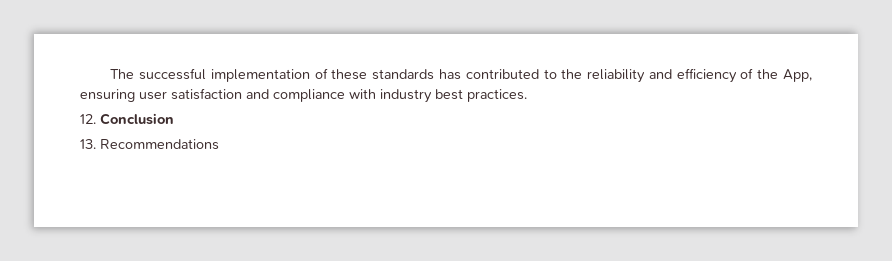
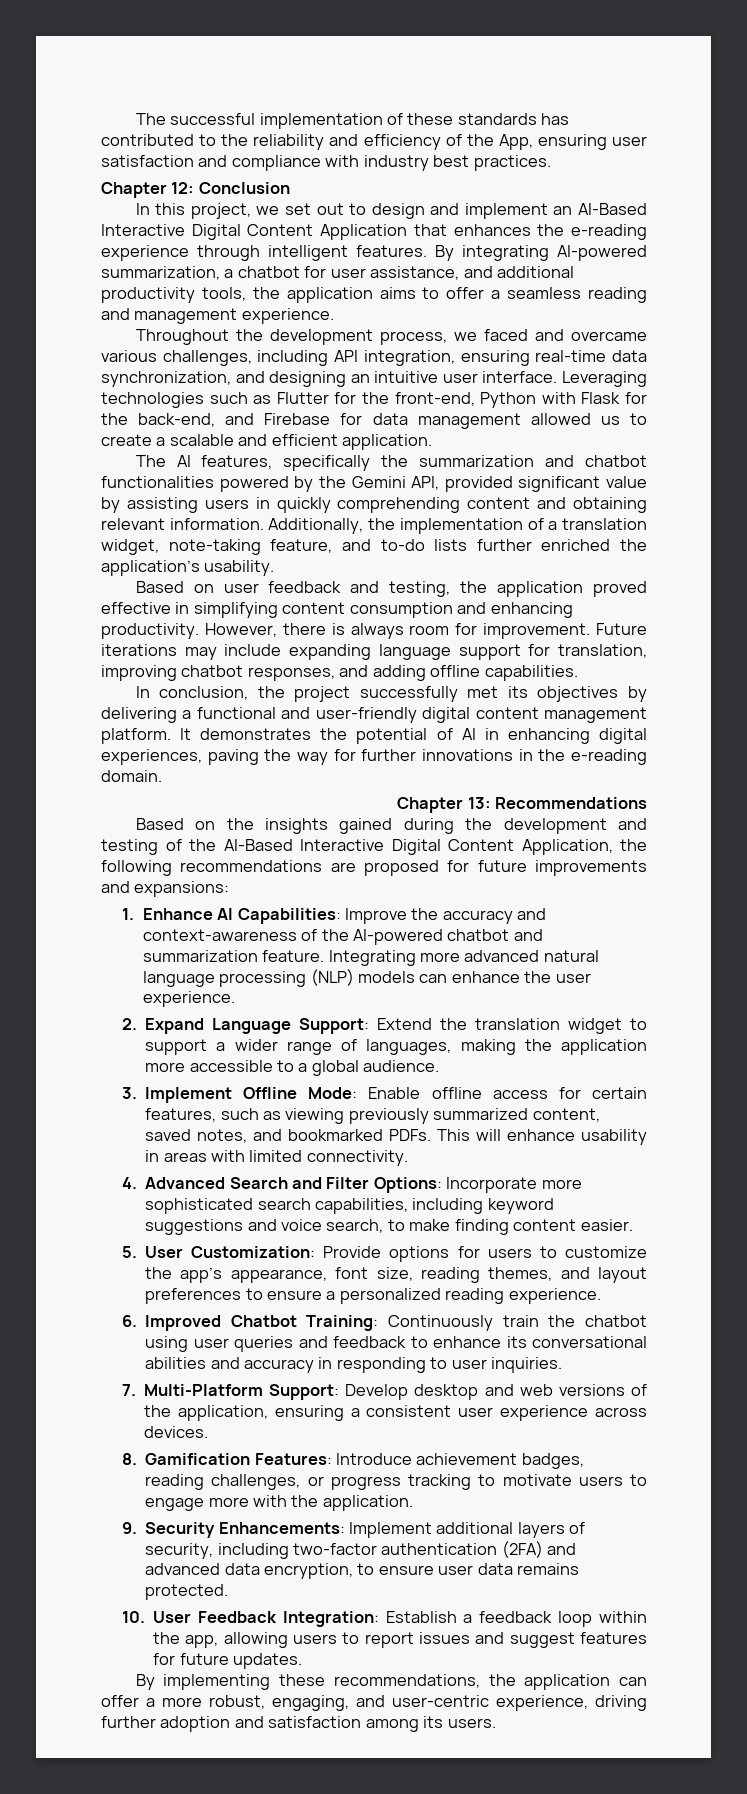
[80,114,96,124] 12. -> [101,182,195,198] Chapter 12:
[80,139,219,150] 13. Recommendations -> [135,203,647,219] [101,224,647,240] [101,245,647,261] [101,266,575,280] [101,287,648,303] [101,308,334,324] [135,329,647,345] [101,350,647,366] [101,371,647,387] [101,392,648,408] [101,413,647,429] [101,434,433,450] [135,455,647,471] [101,476,647,492] [101,497,647,513] [101,518,647,534] [101,539,647,555] [101,560,275,576] [135,581,648,597] [101,602,573,618] [101,623,647,639] [101,644,647,660] [101,665,578,681] [135,686,648,702] [101,707,648,723] [101,728,647,744] [101,749,647,765] [101,770,162,782] [397,797,647,813] [135,818,648,834] [101,839,647,855] [101,860,647,876] [101,881,230,897] [121,908,547,924] [142,929,543,945] [142,950,599,966] [142,969,591,987] [142,991,235,1007] [121,1018,647,1034] [145,1039,647,1055] [145,1060,440,1076] [121,1087,647,1103] [145,1108,600,1124] [145,1129,647,1145] [145,1150,408,1166] [121,1177,582,1193] [145,1198,554,1214] [145,1219,633,1235] [121,1246,647,1262] [145,1267,647,1283] [145,1288,601,1304] [121,1315,647,1331] [145,1336,647,1352] [145,1357,563,1373] [121,1384,647,1400] [144,1405,647,1421] [144,1426,209,1438] [121,1453,584,1469] [145,1474,647,1490] [145,1495,413,1511] [121,1522,586,1538] [145,1541,577,1559] [145,1563,580,1579] [145,1584,229,1600] [121,1611,647,1627] [153,1632,647,1648] [153,1653,302,1669] [135,1674,647,1690] [101,1695,647,1711] [101,1716,496,1732] In this project, we set out to design and implement an AI-Based Interactive Digital Content Application that enhances the e-reading experience through intelligent features. By integrating AI-powered summarization, a chatbot for user assistance, and additional productivity tools, the application aims to offer a seamless reading and management experience. // Throughout the development process, we faced and overcame various challenges, including API integration, ensuring real-time data synchronization, and designing an intuitive user interface. Leveraging technologies such as Flutter for the front-end, Python with Flask for the back-end, and Firebase for data management allowed us to create a scalable and efficient application. // The AI features, specifically the summarization and chatbot functionalities powered by the Gemini API, provided significant value by assisting users in quickly comprehending content and obtaining relevant information. Additionally, the implementation of a translation widget, note-taking feature, and to-do lists further enriched the application’s usability. // Based on user feedback and testing, the application proved effective in simplifying content consumption and enhancing productivity. However, there is always room for improvement. Future iterations may include expanding language support for translation, improving chatbot responses, and adding offline capabilities. // In conclusion, the project successfully met its objectives by delivering a functional and user-friendly digital content management platform. It demonstrates the potential of AI in enhancing digital experiences, paving the way for further innovations in the e-reading domain. // Chapter 13: Recommendations // Based on the insights gained during the development and testing of the AI-Based Interactive Digital Content Application, the following recommendations are proposed for future improvements and expansions: // 1. Enhance AI Capabilities: Improve the accuracy and context-awareness of the AI-powered chatbot and summarization feature. Integrating more advanced natural language processing (NLP) models can enhance the user experience. // 2. Expand Language Support: Extend the translation widget to support a wider range of languages, making the application more accessible to a global audience. // 3. Implement Offline Mode: Enable offline access for certain features, such as viewing previously summarized content, saved notes, and bookmarked PDFs. This will enhance usability in areas with limited connectivity. // 4. Advanced Search and Filter Options: Incorporate more sophisticated search capabilities, including keyword suggestions and voice search, to make finding content easier. // 5. User Customization: Provide options for users to customize the app’s appearance, font size, reading themes, and layout preferences to ensure a personalized reading experience. // 6. Improved Chatbot Training: Continuously train the chatbot using user queries and feedback to enhance its conversational abilities and accuracy in responding to user inquiries. // 7. Multi-Platform Support: Develop desktop and web versions of the application, ensuring a consistent user experience across devices. // 8. Gamification Features: Introduce achievement badges, reading challenges, or progress tracking to motivate users to engage more with the application. // 9. Security Enhancements: Implement additional layers of security, including two-factor authentication (2FA) and advanced data encryption, to ensure user data remains protected. // 10. User Feedback Integration: Establish a feedback loop within the app, allowing users to report issues and suggest features for future updates. // By implementing these recommendations, the application can offer a more robust, engaging, and user-centric experience, driving further adoption and satisfaction among its users.

